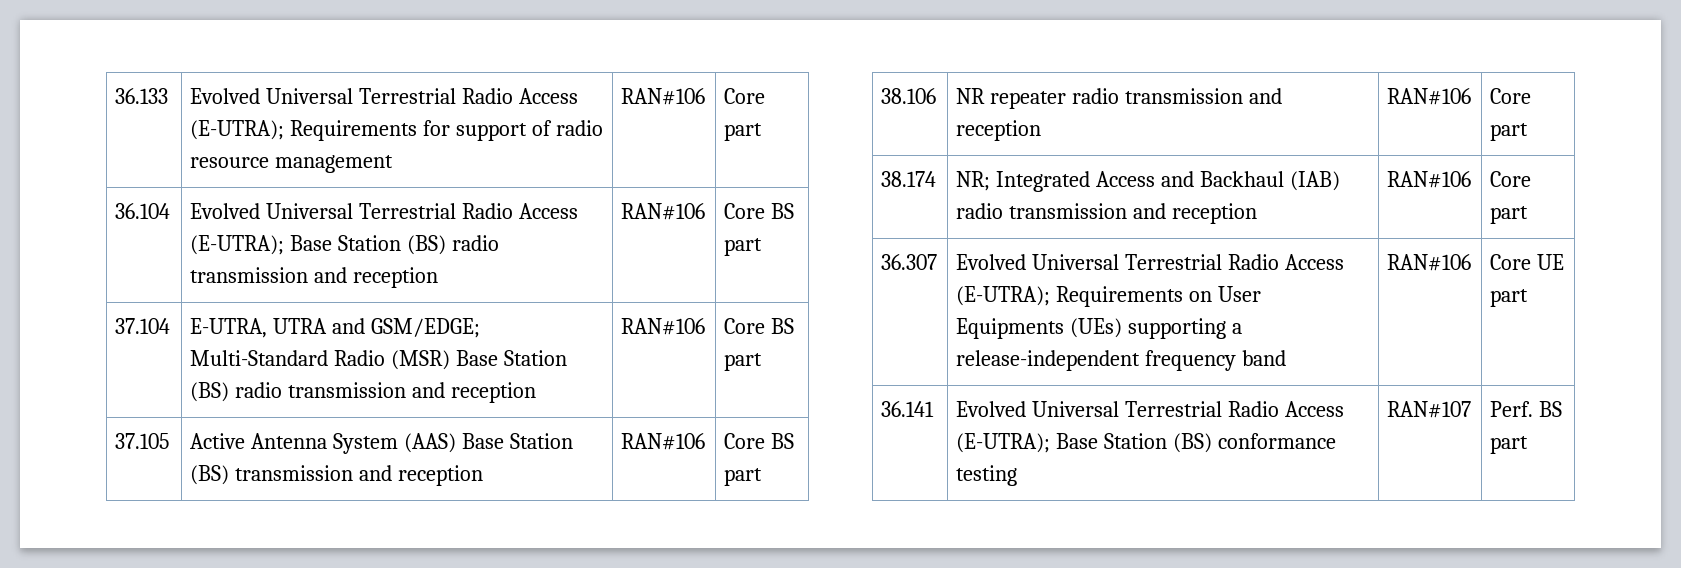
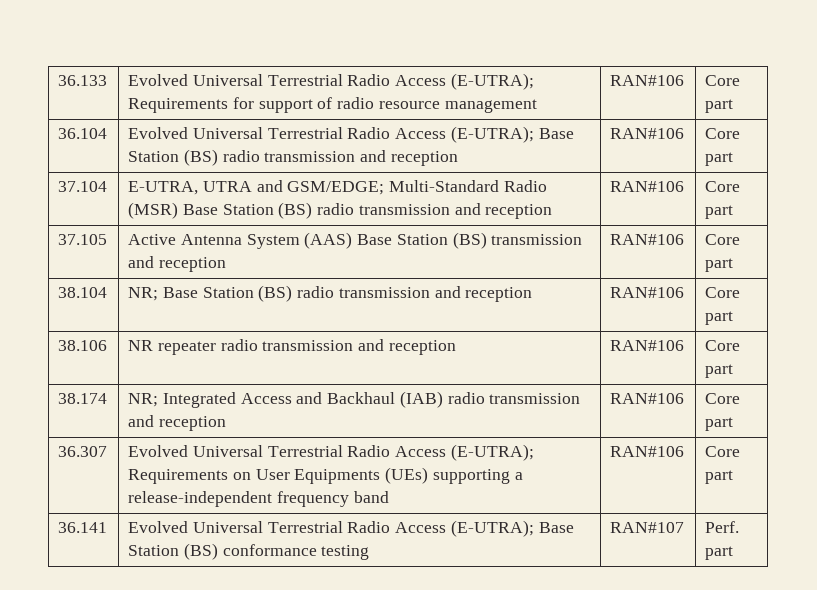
[770,203,794,219] BS -> (741, 133) none
[770,318,794,334] BS -> (741, 186) none
[770,433,794,449] BS -> [705,258,734,272] [58,287,108,298] [128,285,533,302] [610,287,685,298] [705,287,741,298] part // 38.104 | NR; Base Station (BS) radio transmission and reception | RAN#106 | Core
[1536,254,1564,270] UE -> (741, 451) none
[1538,401,1562,417] BS -> (740, 527) none

